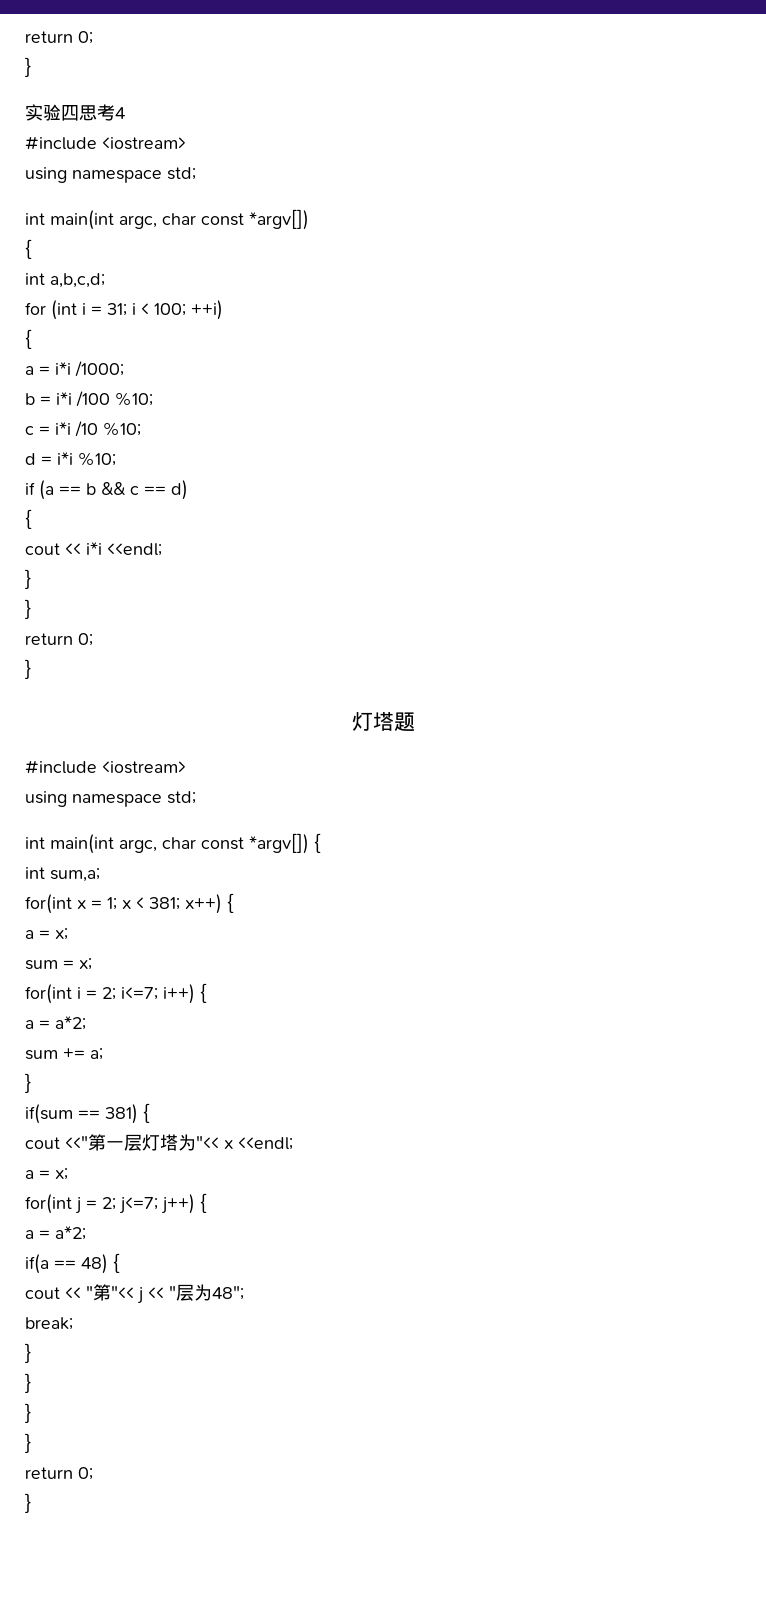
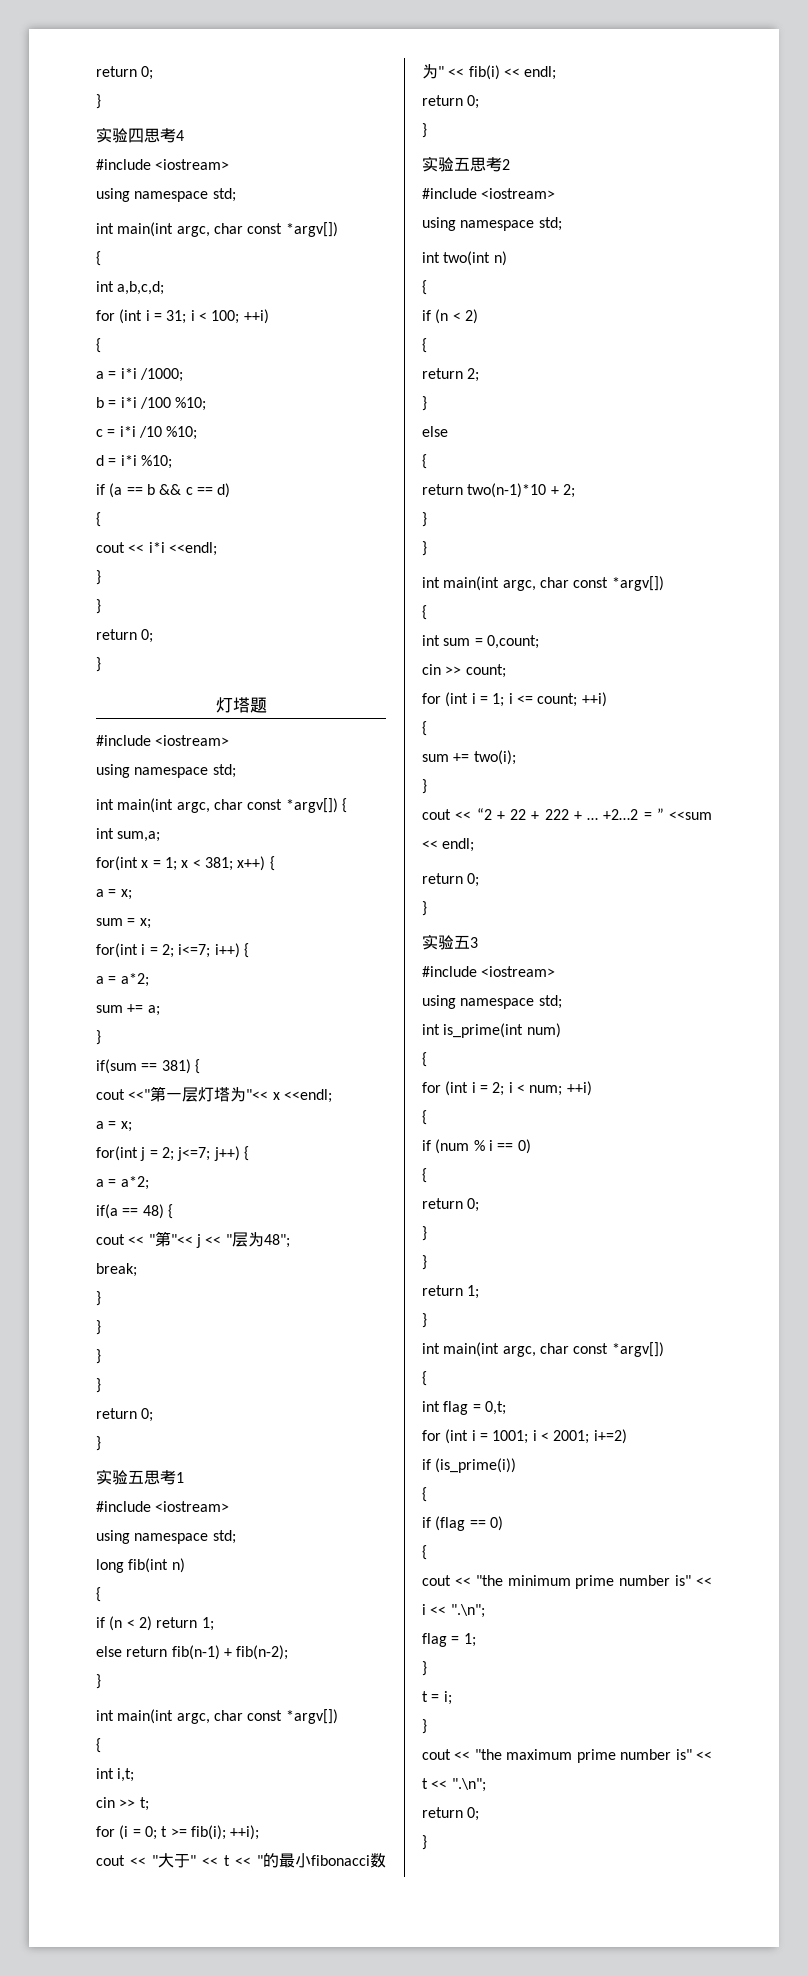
(31, 1503) none -> [96,1469,184,1485] [96,1501,230,1512] [96,1530,236,1544] [96,1558,185,1573] [96,1587,101,1602] [96,1616,214,1631] [96,1645,289,1660] [96,1674,101,1689] [96,1709,338,1724] [96,1738,101,1753] [96,1768,135,1782] [96,1797,149,1811] [96,1825,260,1840] [96,1853,386,1868] [422,64,557,80] [422,95,480,109] [422,123,427,138] [422,156,510,172] [422,188,556,199] [422,217,562,231] [422,251,507,266] [422,280,427,295] [422,309,478,324] [422,338,427,353] [422,368,480,382] [422,396,427,411] [422,426,448,437] [422,454,427,469] [422,483,575,498] [422,512,427,527] [422,541,427,556] [422,576,664,591] [422,605,427,620] [422,635,539,649] [422,664,506,678] [422,692,607,707] [422,721,427,736] [422,750,516,765] [422,779,427,794] [422,808,712,820] [422,838,475,852] [422,873,480,887] [422,901,427,916] [422,934,478,950] [422,966,556,977] [422,995,562,1009] [422,1023,561,1038] [422,1052,427,1067] [422,1081,592,1096] [422,1110,427,1125] [422,1139,531,1154] [422,1168,427,1183] [422,1198,480,1212] [422,1226,427,1241] [422,1255,427,1270] [422,1285,480,1299] [422,1313,427,1328] [422,1342,664,1357] [422,1371,427,1386] [422,1401,506,1415] [422,1429,627,1444] [422,1458,517,1473] [422,1487,427,1502] [422,1516,503,1531] [422,1545,427,1560] [422,1575,712,1589] [422,1604,485,1618] [422,1633,476,1647] [422,1661,427,1676] [422,1691,452,1705] [422,1719,427,1734] [422,1749,712,1763] [422,1778,486,1792] [422,1807,480,1821] [422,1835,427,1850] // 实验五思考1 // #include <iostream> // using namespace std; // long fib(int n) // { // if (n < 2) return 1; // else return fib(n-1) + fib(n-2); // } // int main(int argc, char const *argv[]) // { // int i,t; // cin >> t; // for (i = 0; t >= fib(i); ++i); // cout << "大于" << t << "的最小fibonacci数为" << fib(i) << endl; // return 0; // } // 实验五思考2 // #include <iostream> // using namespace std; // int two(int n) // { // if (n < 2) // { // return 2; // } // else // { // return two(n-1)*10 + 2; // } // } // int main(int argc, char const *argv[]) // { // int sum = 0,count; // cin >> count; // for (int i = 1; i <= count; ++i) // { // sum += two(i); // } // cout << “2 + 22 + 222 + … +2…2 = ” <<sum << endl; // return 0; // } // 实验五3 // #include <iostream> // using namespace std; // int is_prime(int num) // { // for (int i = 2; i < num; ++i) // { // if (num % i == 0) // { // return 0; // } // } // return 1; // } // int main(int argc, char const *argv[]) // { // int flag = 0,t; // for (int i = 1001; i < 2001; i+=2) // if (is_prime(i)) // { // if (flag == 0) // { // cout << "the minimum prime number is" << i << ".\n"; // flag = 1; // } // t = i; // } // cout << "the maximum prime number is" << t << ".\n"; // return 0; // }

